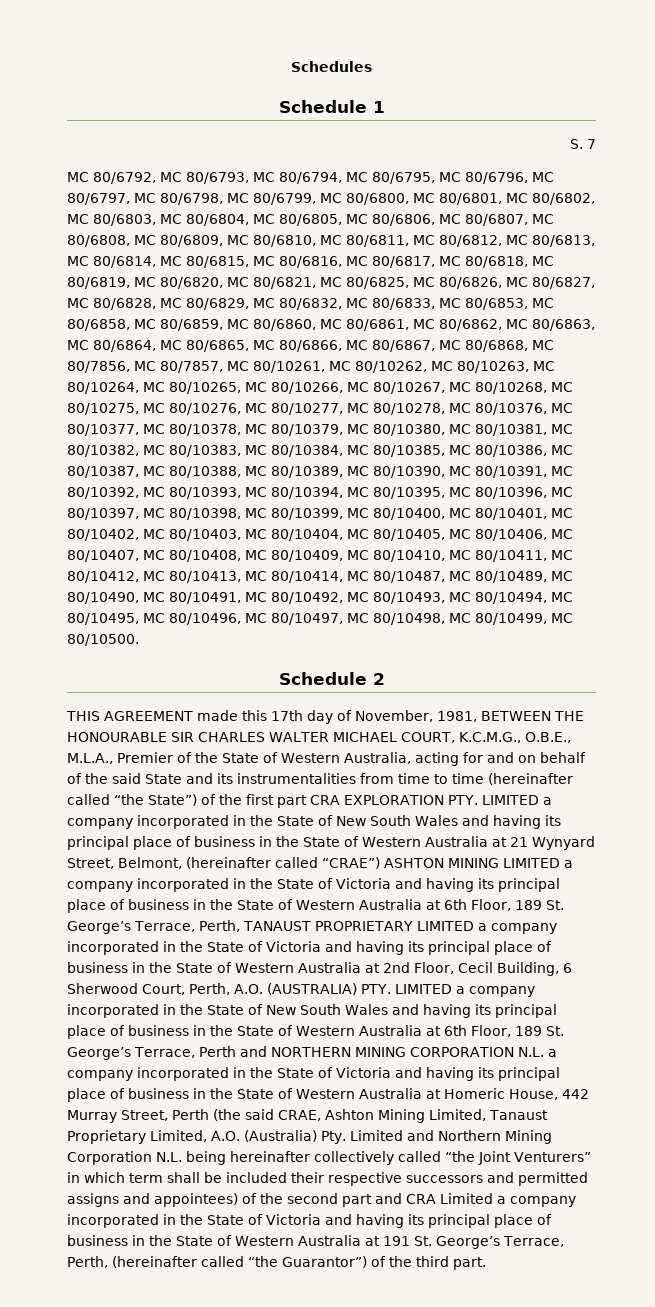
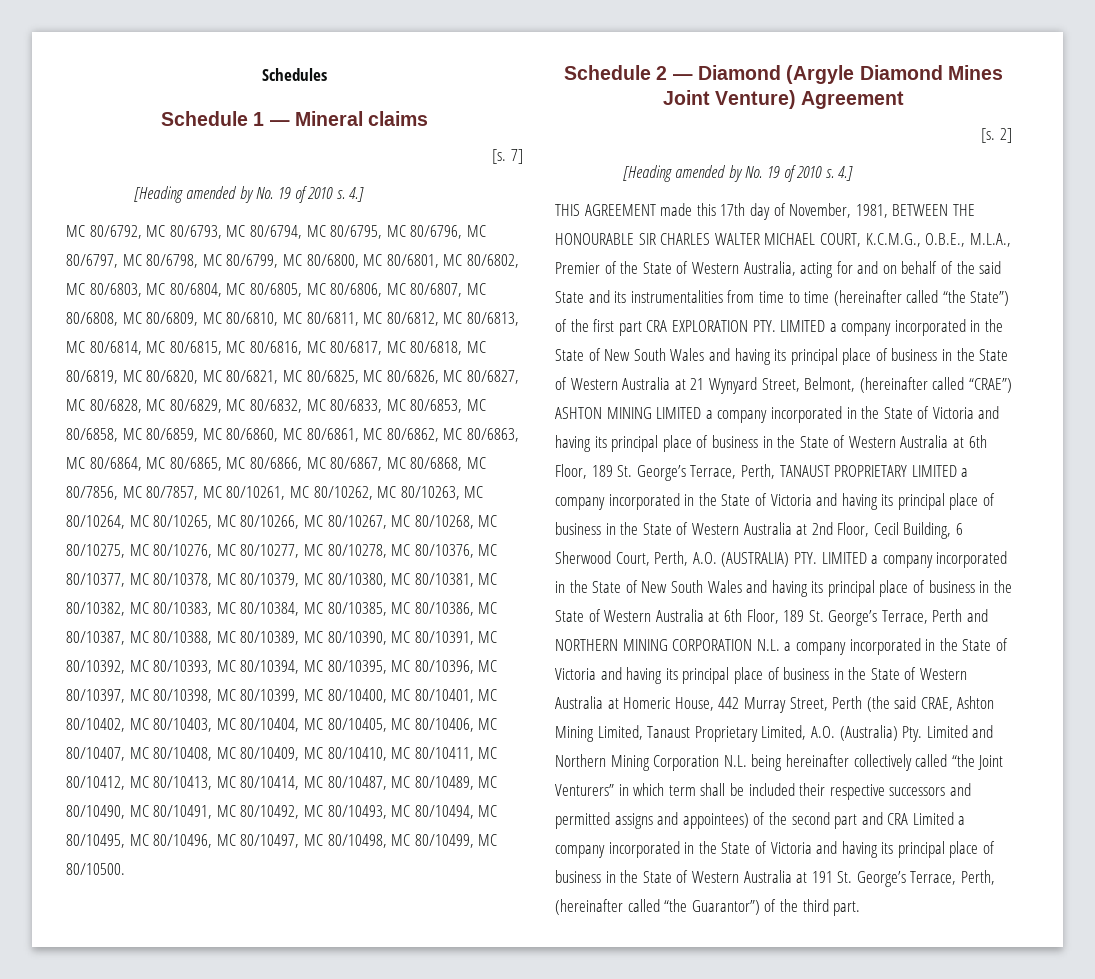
[570,139,596,149] // S. 7 -> [269,111,429,126] [492,149,523,164] [133,186,365,203] — Mineral claims // [s. 7] // [Heading amended by No. 19 of 2010 s. 4.]
(385, 679) none -> [672,65,1003,84] [662,90,905,109] [981,128,1012,143] [622,165,854,182] — Diamond (Argyle Diamond Mines Joint Venture) Agreement // [s. 2] // [Heading amended by No. 19 of 2010 s. 4.]

